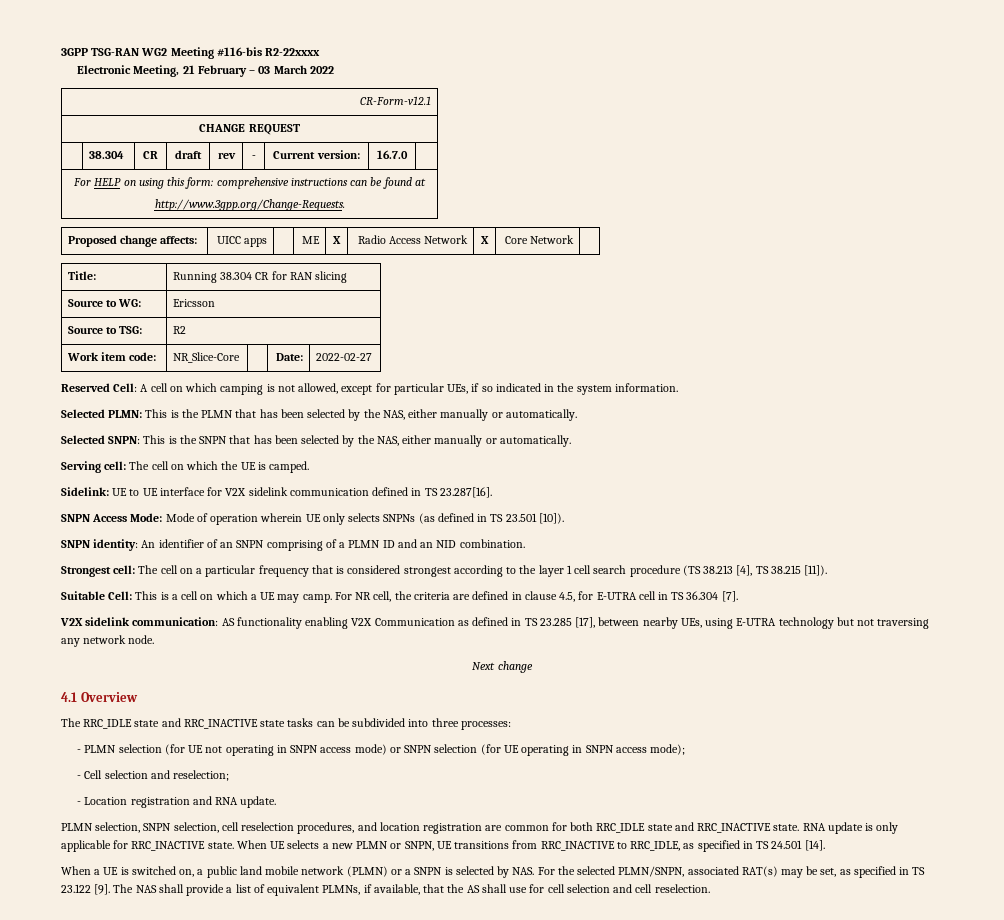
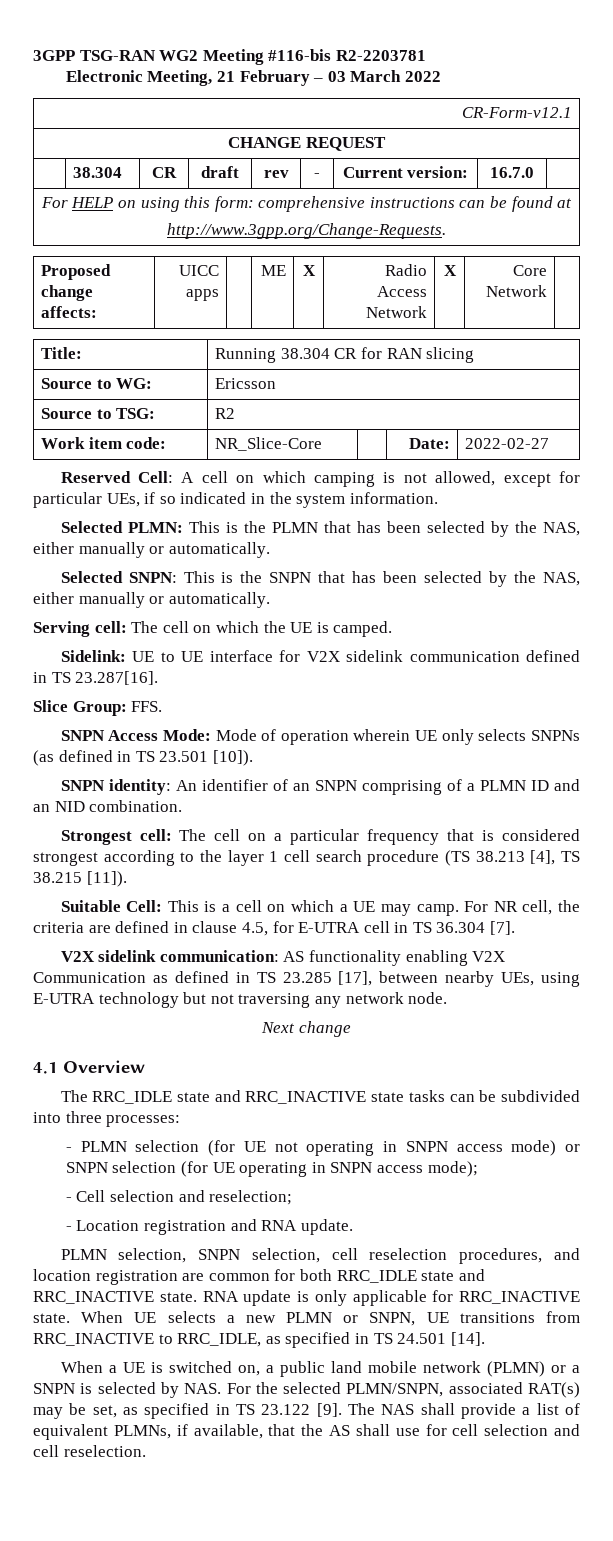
[265,48,321,56] R2-22xxxx -> [335,50,426,61] R2-2203781
(492, 492) none -> [33,700,163,716] // Slice Group: FFS.

